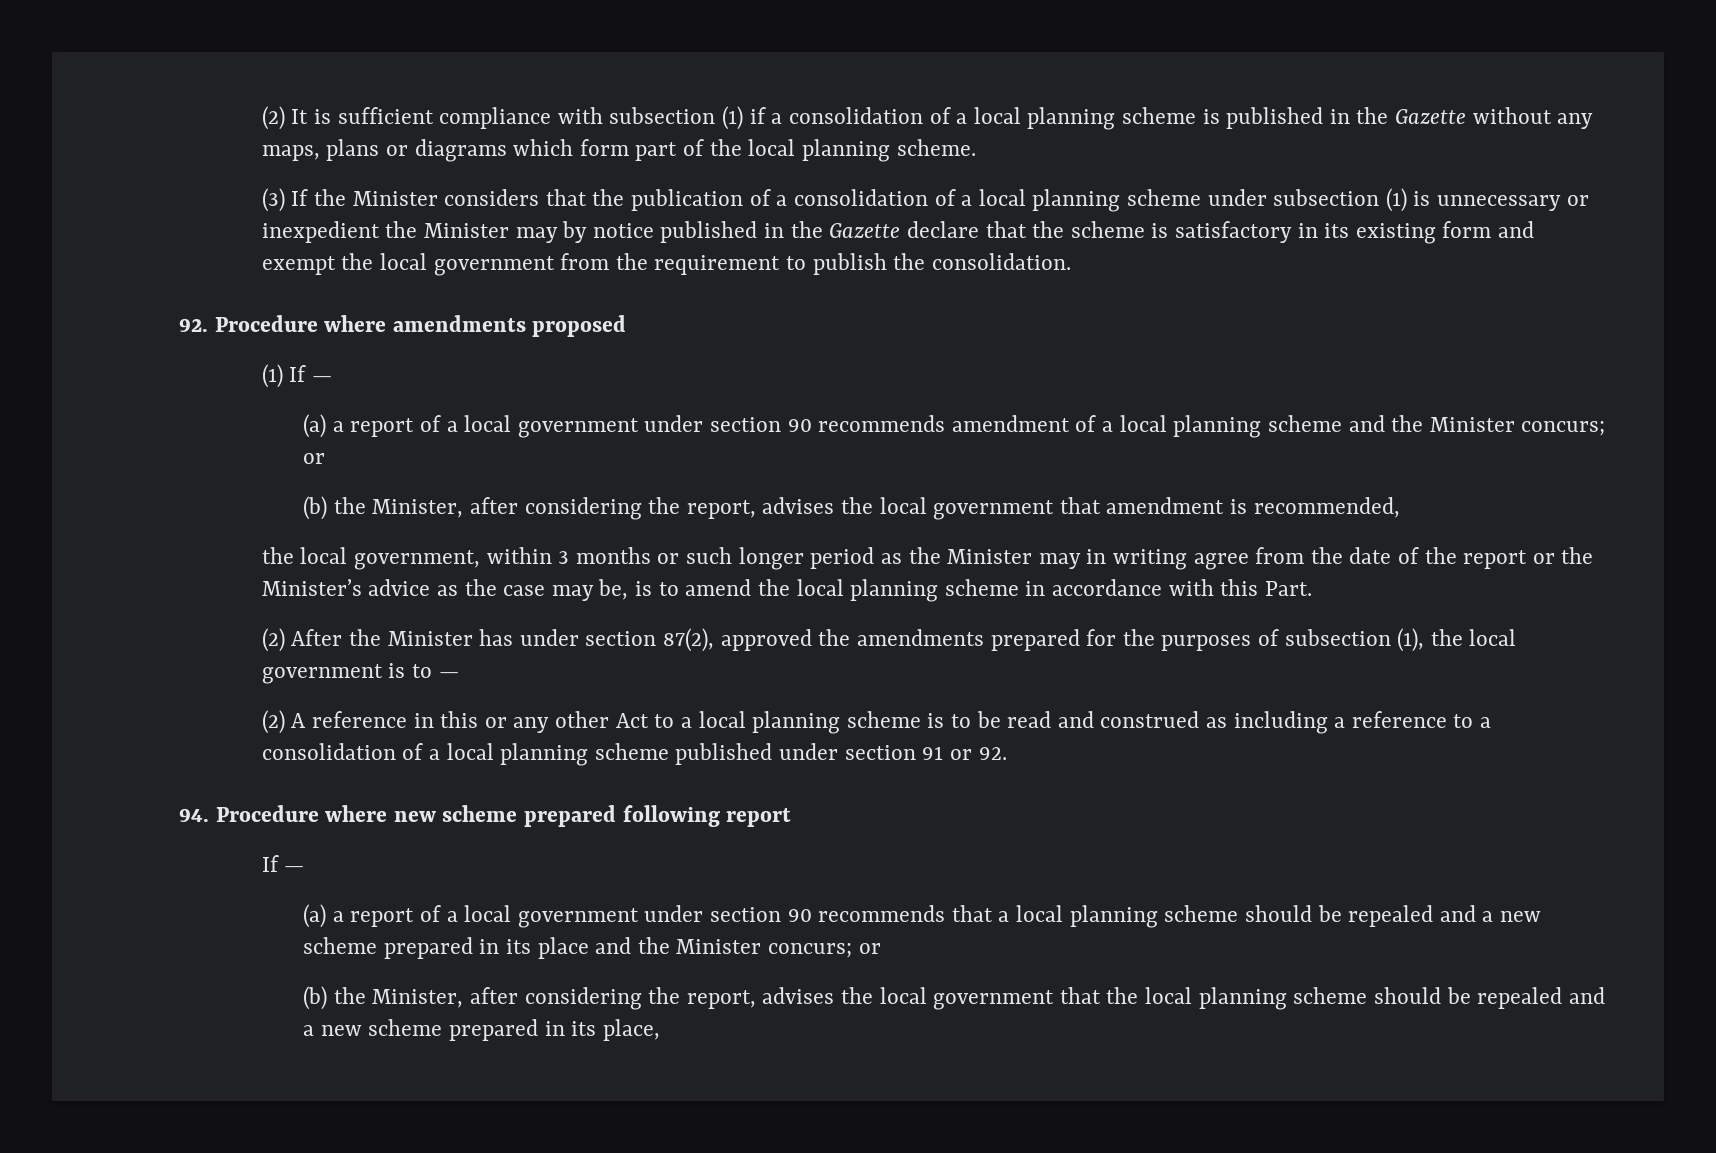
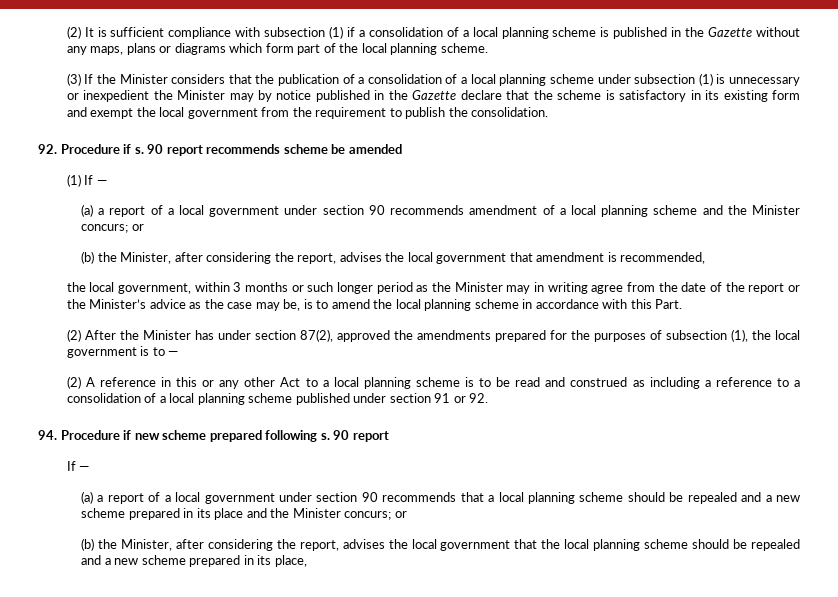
[324,315,627,337] where amendments proposed -> [123,144,402,156] if s. 90 report recommends scheme be amended
[325,805,388,822] where -> [123,430,132,440] if
(720, 816) none -> [320,430,350,440] s. 90

